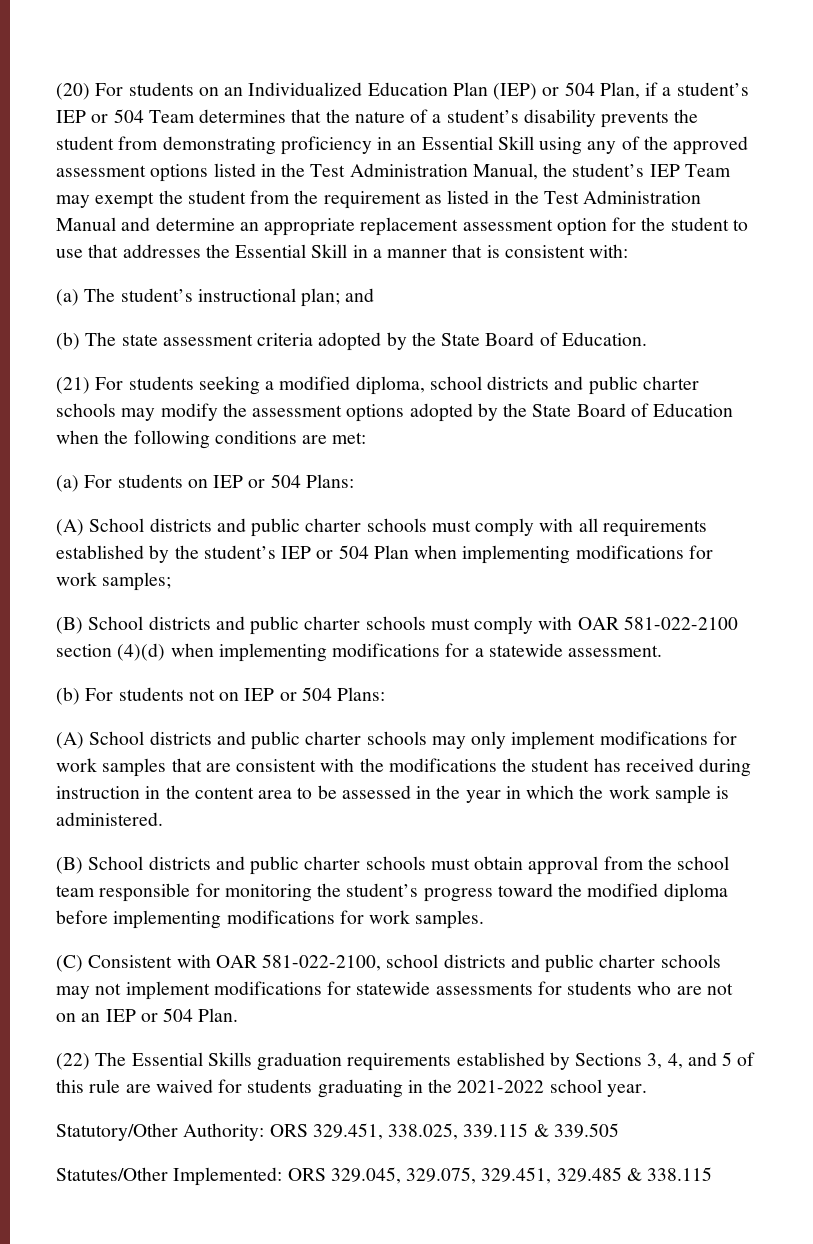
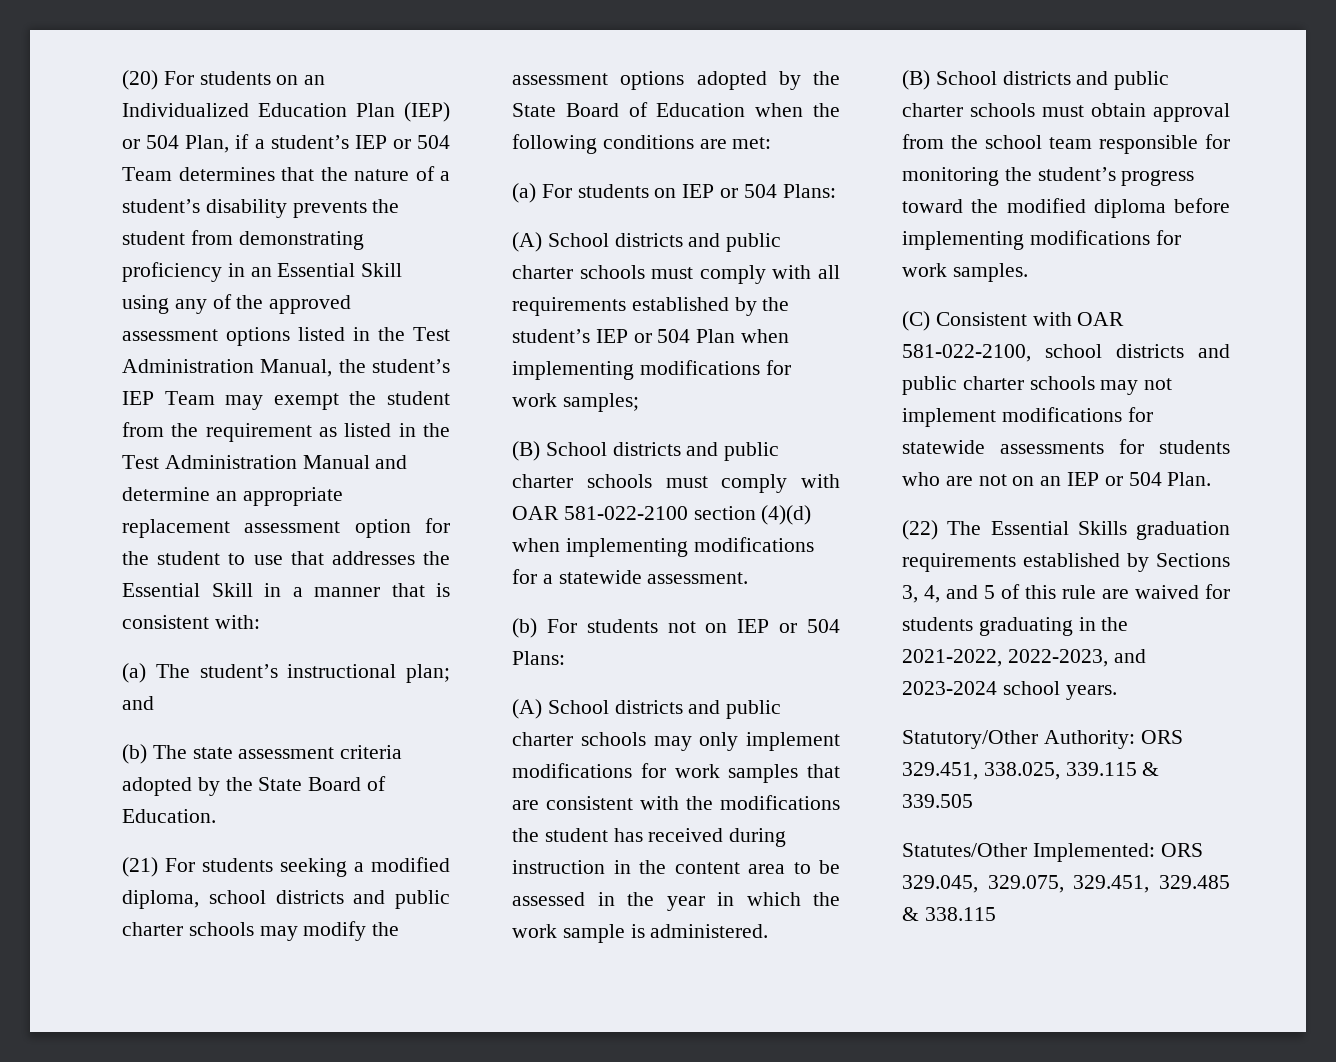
[457,1079,647,1097] 2021-2022 school year. -> [902,649,1146,667] [902,681,1117,700] 2021-2022, 2022-2023, and 2023-2024 school years.

